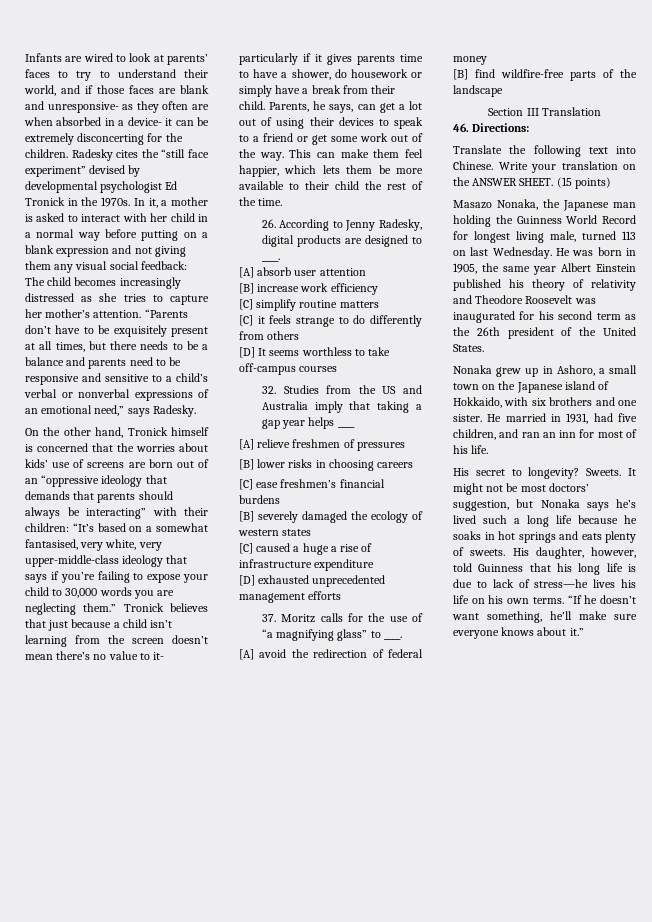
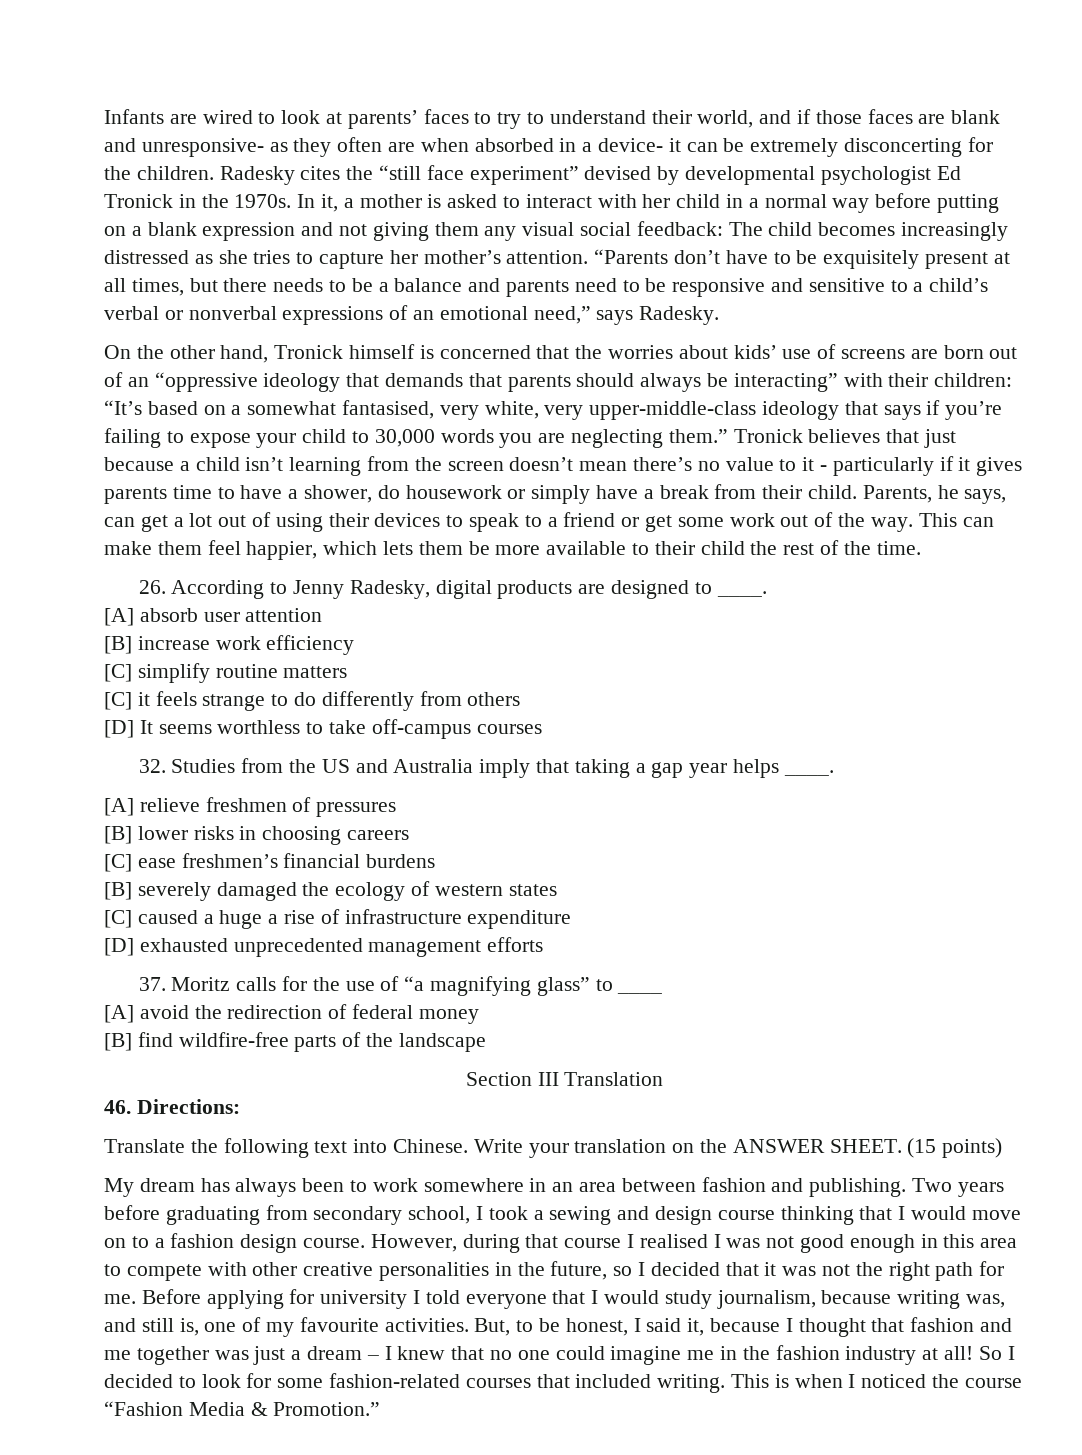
[153,652,165,660] it- -> [802,457,828,471] it -
[337,426,355,428] ____ -> [783,770,834,776] ____.
[383,636,402,640] ____. -> [617,991,663,994] ____
[453,199,636,211] [453,215,636,227] [453,231,636,243] [453,247,636,259] [453,263,636,275] [453,279,636,291] [453,295,596,304] [453,311,636,323] [453,327,636,339] [453,344,484,352] [453,365,637,377] [453,381,610,393] [453,397,637,408] [453,413,637,424] [453,429,637,440] [453,445,489,454] [453,467,636,479] [453,483,589,495] [453,499,636,511] [453,515,637,527] [453,531,636,543] [453,547,636,559] [453,563,636,575] [453,579,636,588] [453,595,636,604] [452,611,637,623] [453,627,584,639] Masazo Nonaka, the Japanese man holding the Guinness World Record for longest living male, turned 113 on last Wednesday. He was born in 1905, the same year Albert Einstein published his theory of relativity and Theodore Roosevelt was inaugurated for his second term as the 26th president of the United States. // Nonaka grew up in Ashoro, a small town on the Japanese island of Hokkaido, with six brothers and one sister. He married in 1931, had five children, and ran an inn for most of his life. // His secret to longevity? Sweets. It might not be most doctors’ suggestion, but Nonaka says he’s lived such a long life because he soaks in hot springs and eats plenty of sweets. His daughter, however, told Guinness that his long life is due to lack of stress—he lives his life on his own terms. “If he doesn’t want something, he’ll make sure everyone knows about it.” -> [104,1177,1004,1197] [104,1205,1021,1225] [104,1233,1018,1253] [104,1261,1005,1281] [104,1289,1006,1309] [104,1317,1013,1337] [104,1345,1015,1365] [104,1373,1022,1393] [104,1401,381,1416] My dream has always been to work somewhere in an area between fashion and publishing. Two years before graduating from secondary school, I took a sewing and design course thinking that I would move on to a fashion design course. However, during that course I realised I was not good enough in this area to compete with other creative personalities in the future, so I decided that it was not the right path for me. Before applying for university I told everyone that I would study journalism, because writing was, and still is, one of my favourite activities. But, to be honest, I said it, because I thought that fashion and me together was just a dream – I knew that no one could imagine me in the fashion industry at all! So I decided to look for some fashion-related courses that included writing. This is when I noticed the course “Fashion Media & Promotion.”

